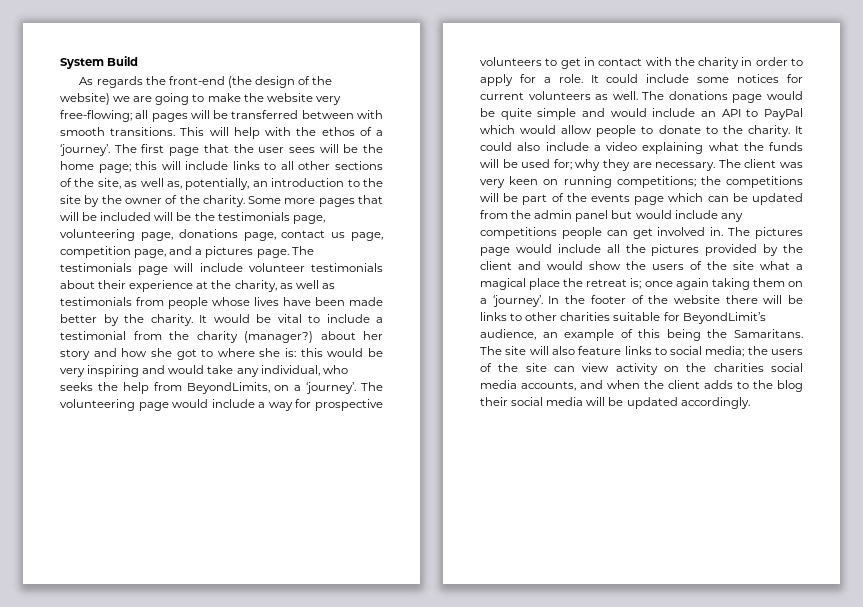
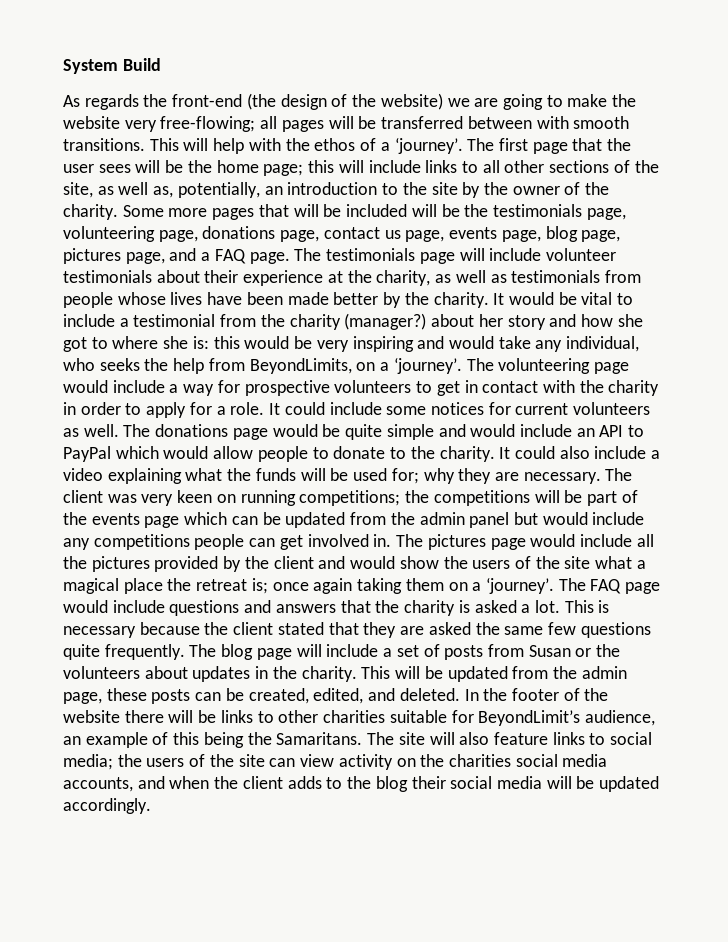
[60,246,131,258] competition -> [449,226,621,242] [63,248,121,264] events page, blog page, pictures
[205,246,254,258] pictures -> [214,249,246,264] FAQ
(543, 301) none -> [558,578,661,594] [63,600,610,616] [63,622,651,638] [63,644,621,660] [63,666,627,682] [63,688,460,704] The FAQ page would include questions and answers that the charity is asked a lot. This is necessary because the client stated that they are asked the same few questions quite frequently. The blog page will include a set of posts from Susan or the volunteers about updates in the charity. This will be updated from the admin page, these posts can be created, edited, and deleted.

